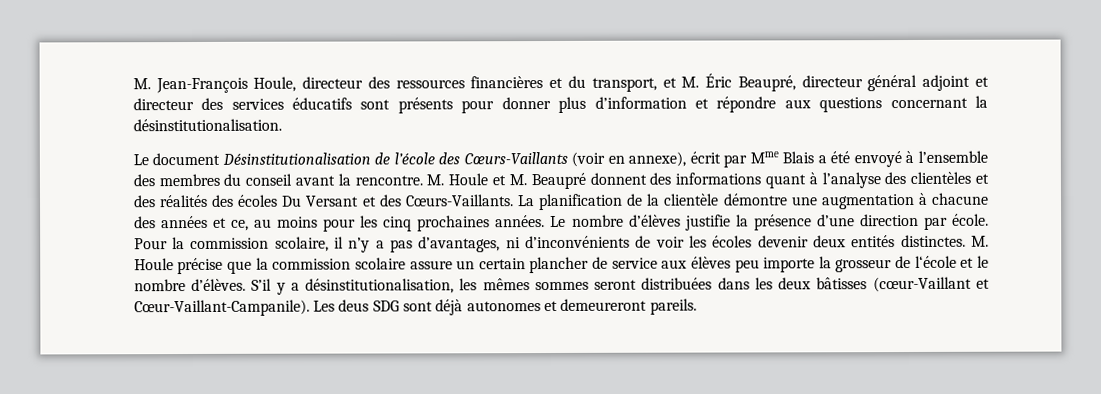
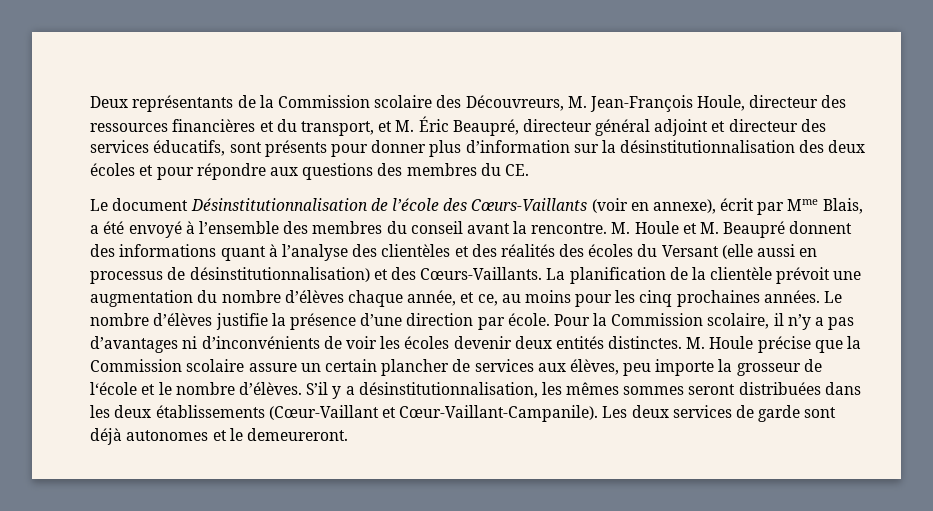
(132, 84) none -> [90,95,564,112] Deux représentants de la Commission scolaire des Découvreurs,
[292,97,353,110] éducatifs -> [153,140,226,156] éducatifs,
[694,95,988,113] [132,118,282,132] et répondre aux questions concernant la désinstitutionalisation. -> [573,140,866,153] [90,163,529,180] sur la désinstitutionnalisation des deux écoles et pour répondre aux questions des membres du CE.
[221,152,371,165] Désinstitutionalisation -> [190,198,368,211] Désinstitutionnalisation
[782,151,815,164] Blais -> [822,198,863,214] Blais,
[281,195,360,207] Du Versant -> [637,244,818,259] [90,267,370,284] du Versant (elle aussi en processus de désinstitutionnalisation)
[722,193,788,206] démontre -> [776,267,831,284] prévoit
[917,192,990,205] [133,215,208,229] à chacune des années -> [197,290,457,307] du nombre d’élèves chaque année,
[190,237,270,250] commission -> [611,313,704,326] Commission
[418,236,501,253] d’avantages, -> [90,336,179,353] d’avantages
[272,258,352,270] commission -> [90,359,183,372] Commission
[611,256,731,269] service aux élèves -> [474,359,619,375] services aux élèves,
[305,278,455,294] désinstitutionalisation, -> [358,382,538,398] désinstitutionnalisation,
[816,276,972,293] bâtisses (cœur-Vaillant -> [155,405,379,420] établissements (Cœur-Vaillant
[338,299,400,312] deus SDG -> [631,405,801,422] deux services de garde
[560,298,697,315] demeureront pareils. -> [229,428,348,441] le demeureront.

